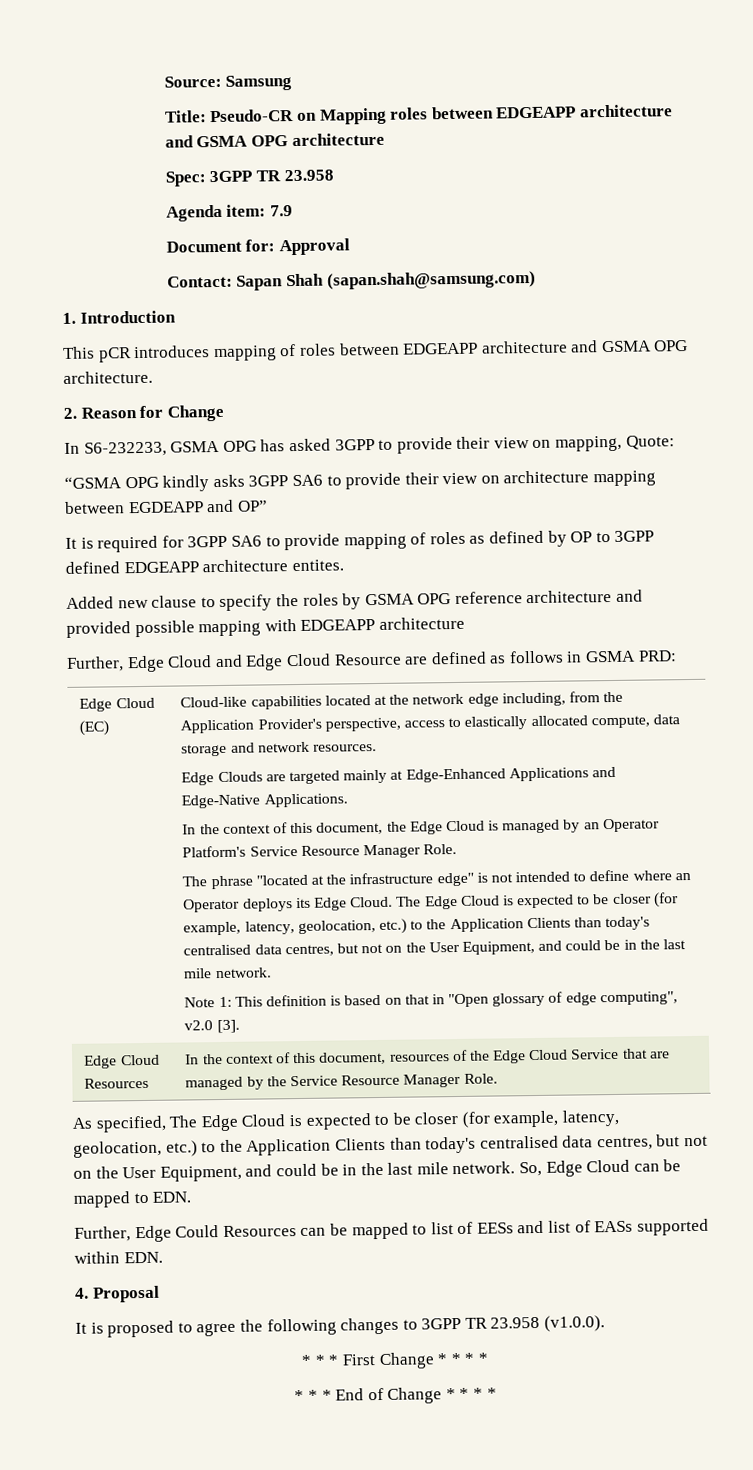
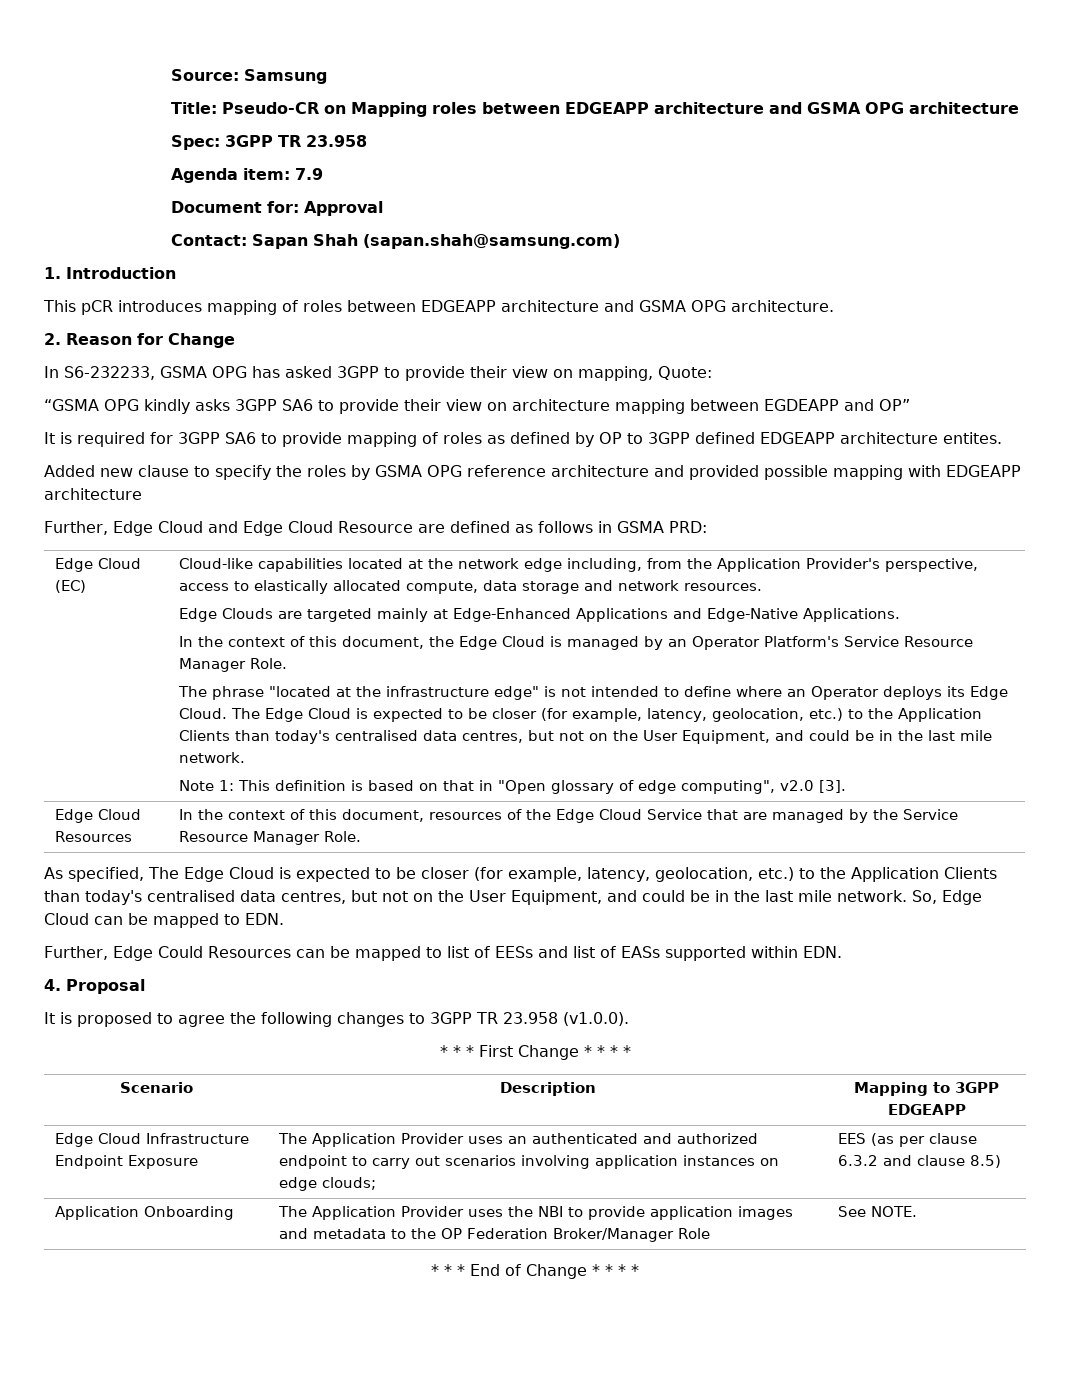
(489, 1358) none -> [120,1082,193,1093] [500,1082,596,1096] [854,1082,999,1096] [887,1104,966,1115] [55,1133,250,1147] [55,1155,199,1169] [278,1133,759,1147] [279,1155,780,1169] [279,1177,377,1191] [838,1133,978,1147] [838,1155,1002,1168] [55,1206,235,1220] [278,1206,794,1220] [279,1228,711,1242] [838,1206,918,1217] // Scenario | Description | Mapping to 3GPP EDGEAPP // Edge Cloud Infrastructure Endpoint Exposure | The Application Provider uses an authenticated and authorized endpoint to carry out scenarios involving application instances on edge clouds; | EES (as per clause 6.3.2 and clause 8.5) // Application Onboarding | The Application Provider uses the NBI to provide application images and metadata to the OP Federation Broker/Manager Role | See NOTE.

